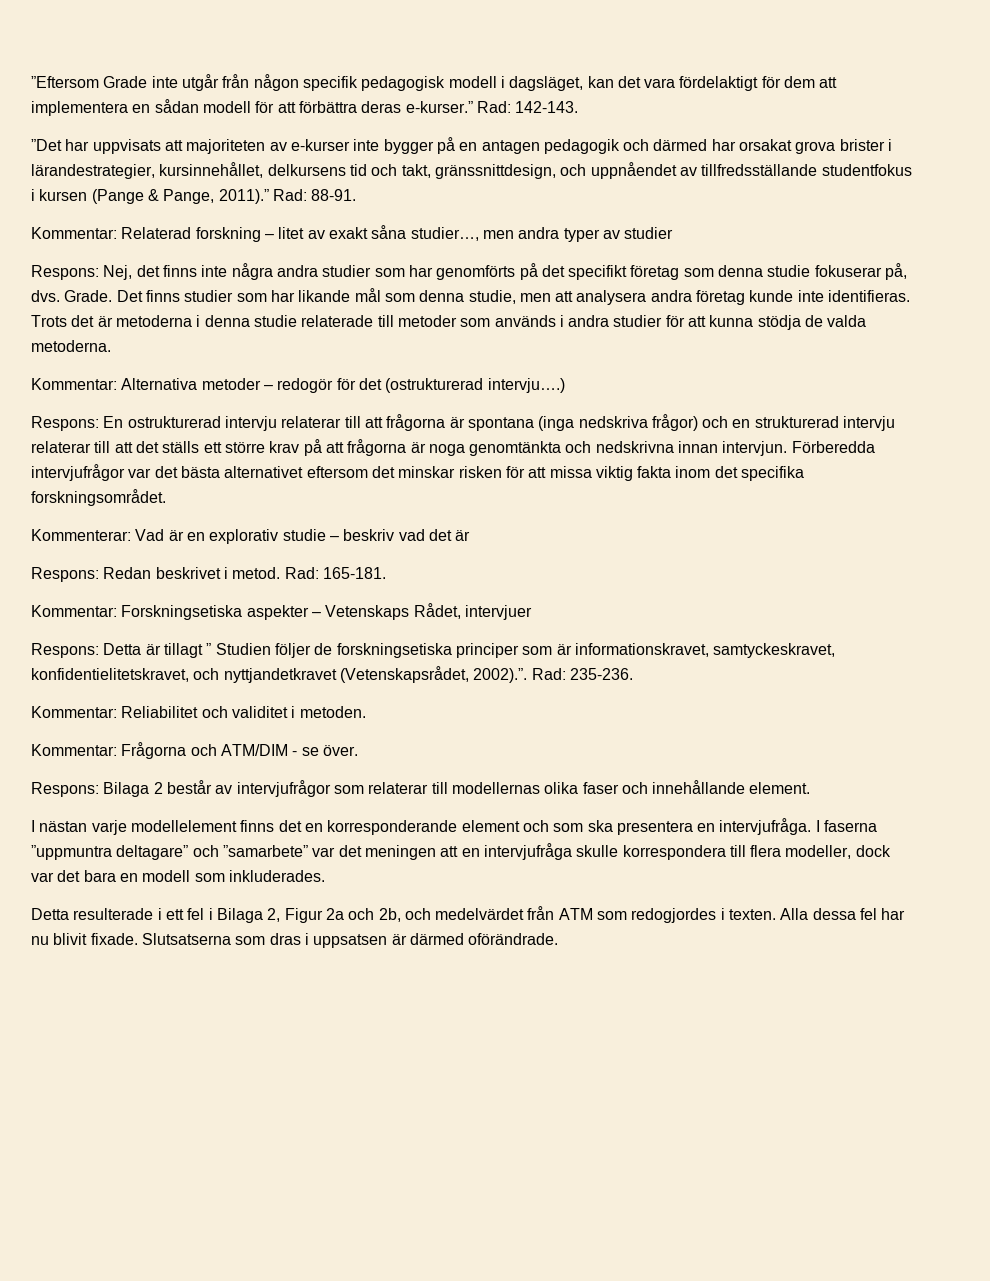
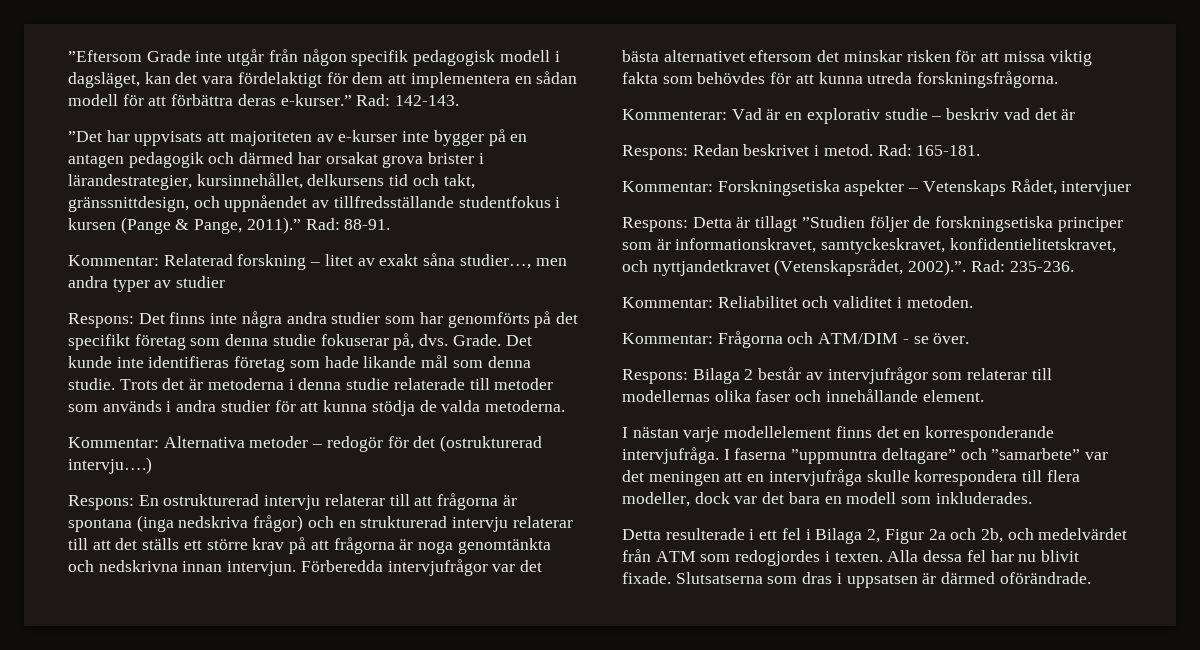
[103,265,160,280] Nej, det -> [138,313,165,324] Det
[145,288,911,305] finns studier som har likande mål som denna studie, men att analysera andra företag kunde inte identifieras. -> [68,355,531,372] [68,378,115,390] kunde inte identifieras företag som hade likande mål som denna studie.
[675,466,805,481] [31,489,166,506] inom det specifika forskningsområdet. -> [662,71,1059,88] som behövdes för att kunna utreda forskningsfrågorna.
[206,643,271,655] ” Studien -> [801,216,865,228] ”Studien
[461,820,716,835] element och som ska presentera en -> (1055, 434) none

